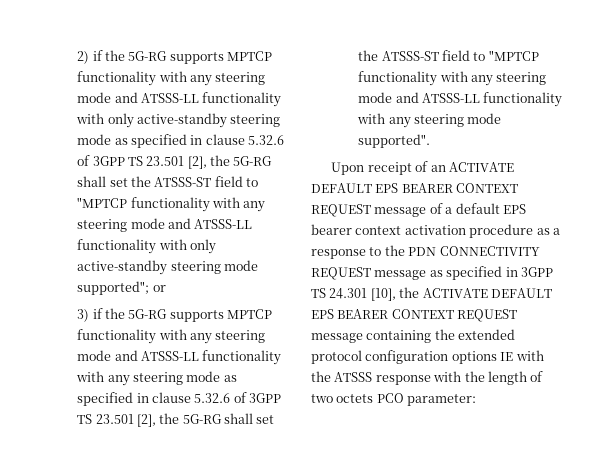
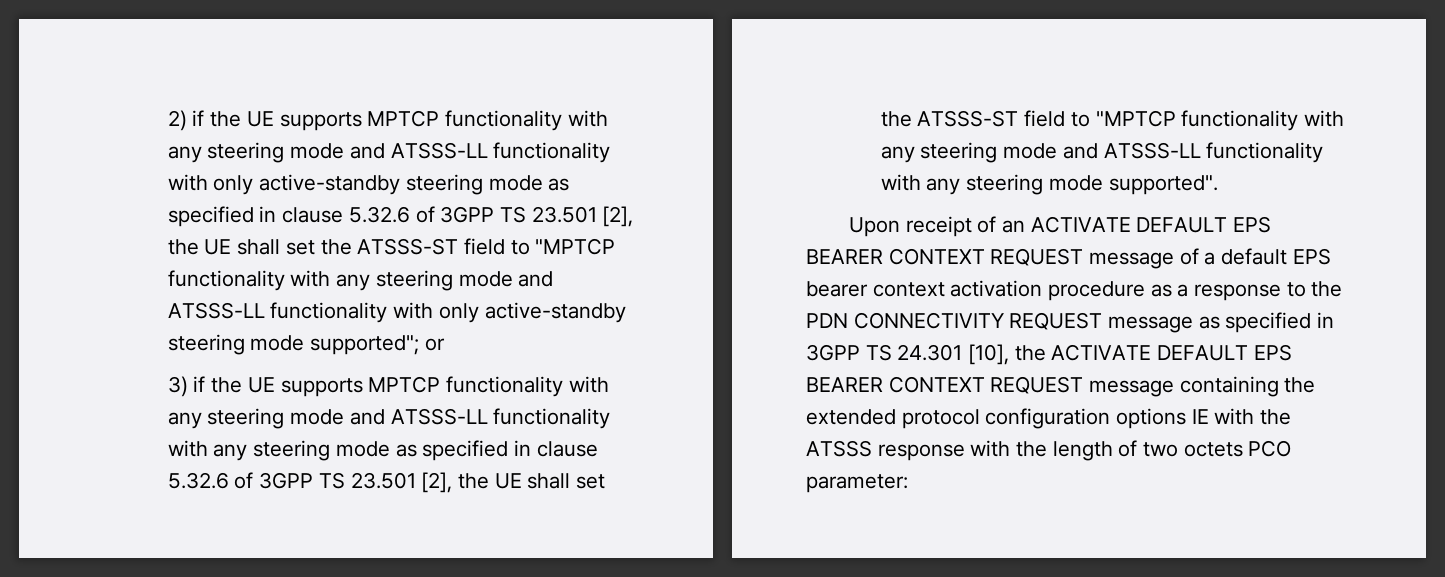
[128,51,168,61] 5G-RG -> [246,111,274,127] UE
[233,156,273,166] 5G-RG -> [204,239,232,255] UE
[128,309,168,319] 5G-RG -> [247,377,275,393] UE
[182,414,222,424] 5G-RG -> [494,473,522,489] UE

